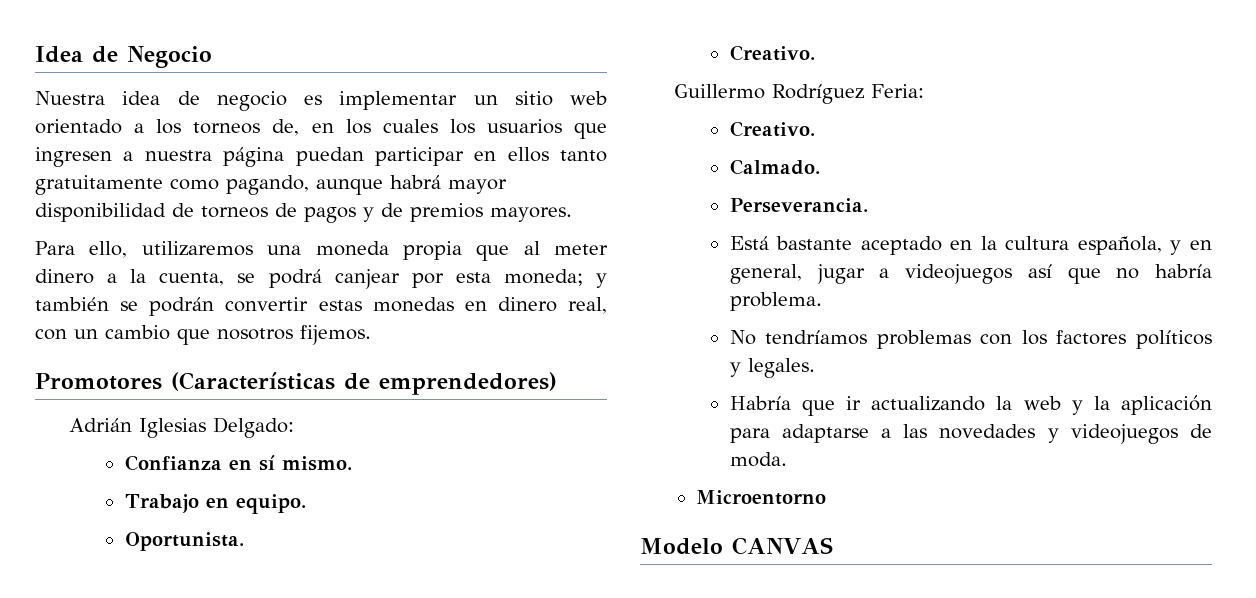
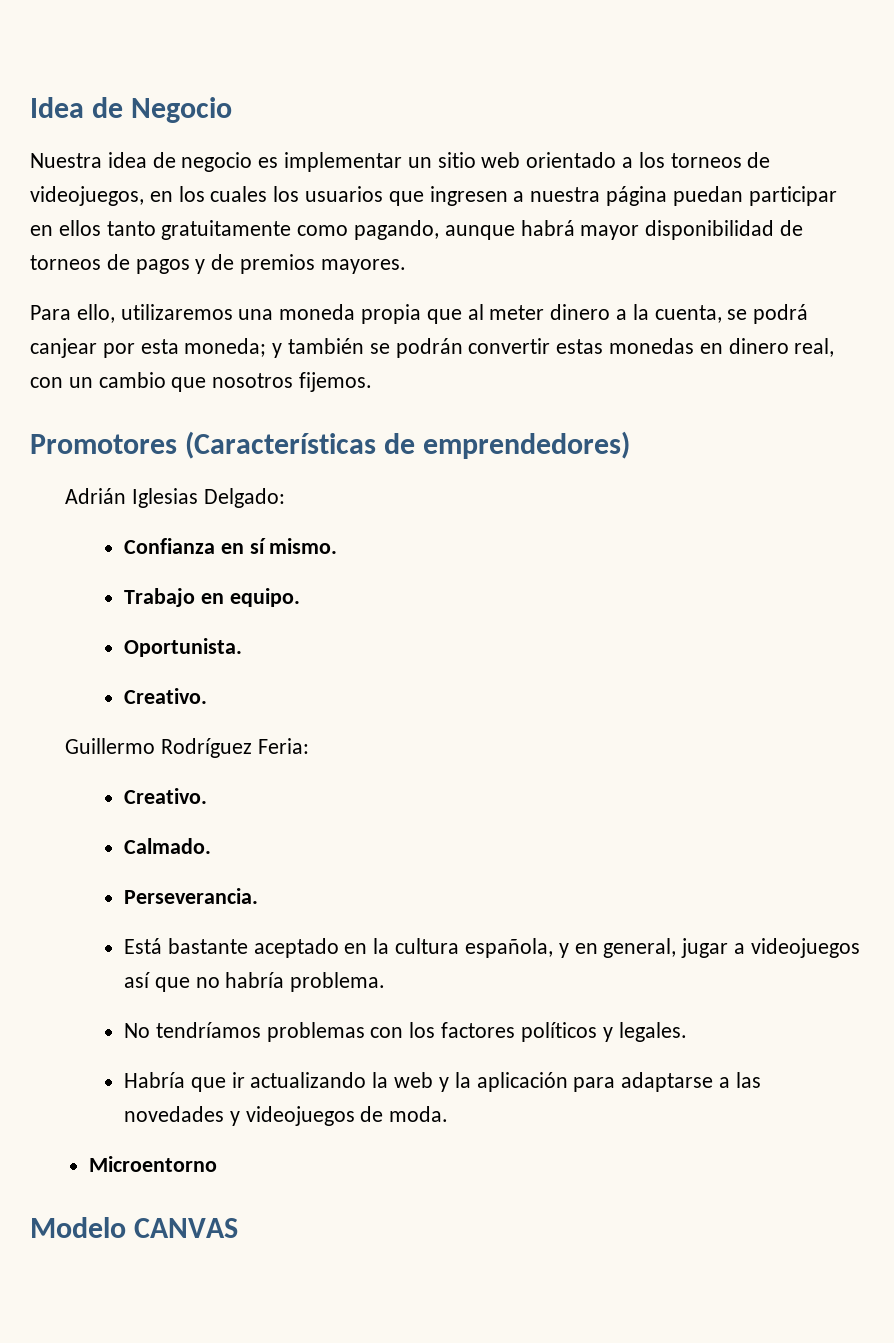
[272,119,300,136] de, -> [747,152,771,168] [30,186,144,206] de videojuegos,

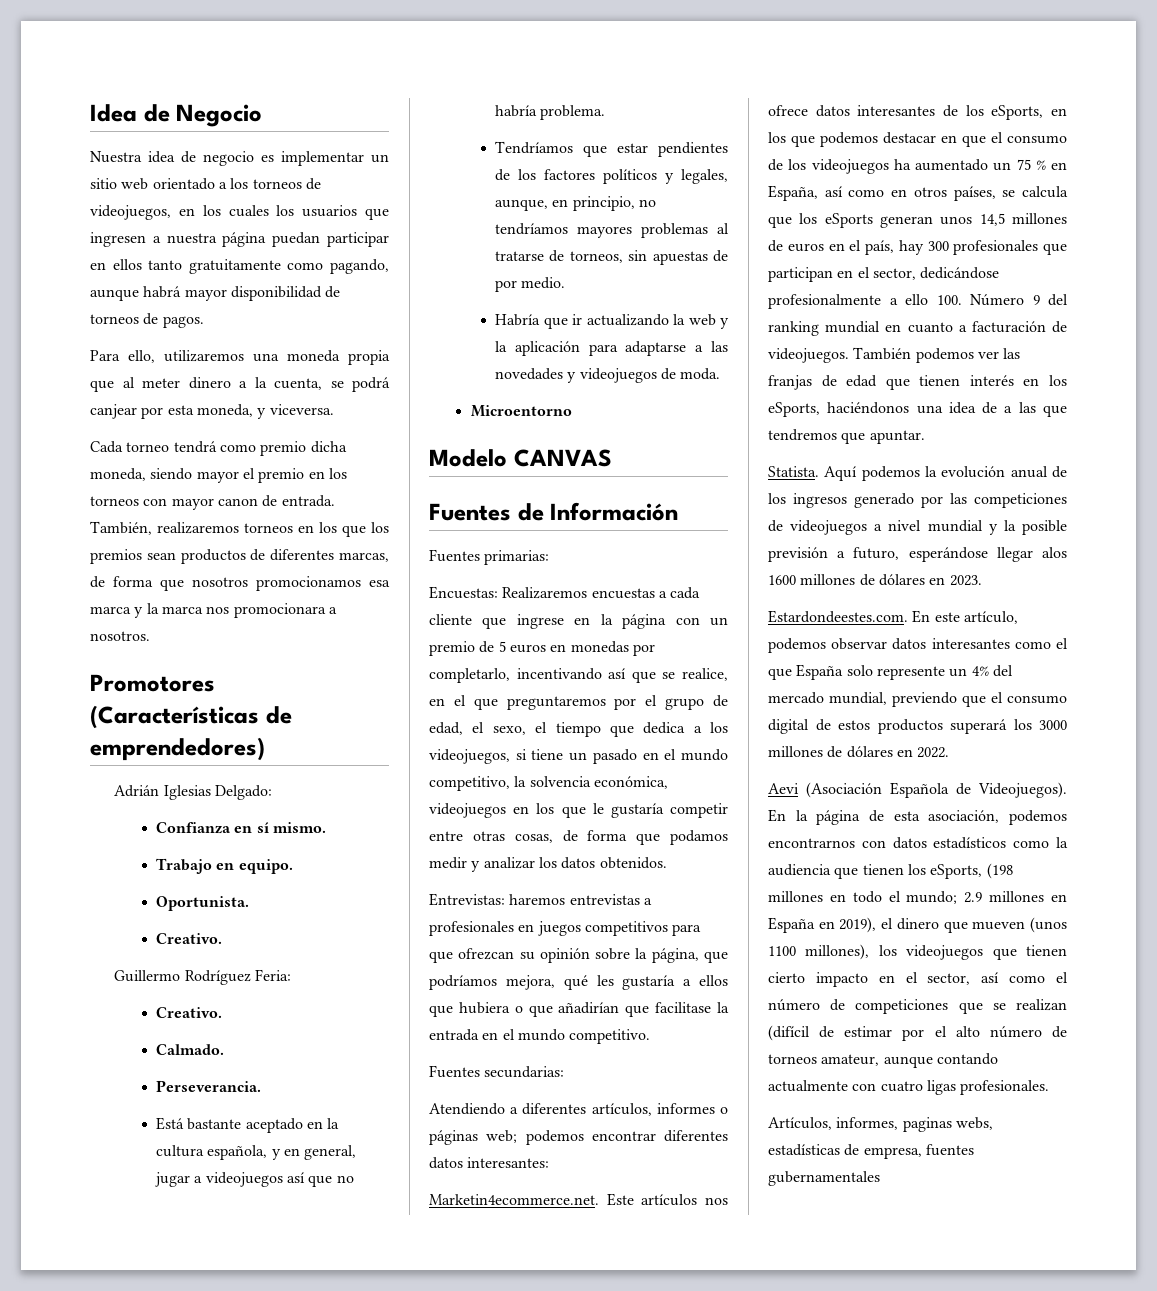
[135,254,406,274] pagos y de premios mayores. -> [162,316,204,328] pagos.
[184,338,835,358] [30,372,373,392] moneda; y también se podrán convertir estas monedas en dinero real, con un cambio que nosotros fijemos. -> [196,404,334,419] [90,441,347,456] [90,468,347,483] [90,495,335,510] [90,521,389,537] [90,549,390,564] [90,576,390,591] [90,603,337,618] [90,631,150,641] moneda, y viceversa. // Cada torneo tendrá como premio dicha moneda, siendo mayor el premio en los torneos con mayor canon de entrada. También, realizaremos torneos en los que los premios sean productos de diferentes marcas, de forma que nosotros promocionamos esa marca y la marca nos promocionara a nosotros.
[124,1022,687,1042] No tendríamos problemas con los factores políticos y legales. -> [495,141,728,157] [495,169,728,184] [495,196,656,211] [495,223,729,238] [495,250,728,265] [495,277,566,292] Tendríamos que estar pendientes de los factores políticos y legales, aunque, en principio, no tendríamos mayores problemas al tratarse de torneos, sin apuestas de por medio.
(239, 1228) none -> [429,502,679,521] [429,549,550,565] [429,586,701,599] [429,614,728,629] [429,641,655,656] [429,668,728,683] [429,695,728,710] [429,722,728,737] [429,749,728,764] [429,776,668,791] [429,803,728,818] [429,830,728,845] [429,857,667,872] [429,893,652,906] [429,921,702,936] [429,948,728,963] [429,975,728,990] [429,1002,729,1017] [429,1029,651,1044] [429,1065,565,1078] [429,1103,728,1116] [429,1130,728,1145] [429,1157,550,1169] [429,1193,728,1206] [768,105,1067,120] [768,132,1067,147] [768,159,1067,174] [768,185,1068,201] [768,213,1067,228] [768,240,1067,255] [768,267,1000,282] [768,294,1068,309] [768,321,1067,336] [768,347,1021,363] [768,375,1067,390] [768,402,1067,417] [768,429,925,444] [768,466,1067,481] [768,493,1067,508] [768,520,1067,535] [768,547,1067,562] [768,574,982,586] [768,610,1018,624] [768,638,1068,653] [768,664,1013,680] [768,692,1067,707] [768,719,1067,734] [768,746,950,758] [768,782,1067,798] [768,809,1067,825] [768,837,1068,849] [768,863,1013,879] [768,891,1067,904] [768,917,1067,933] [768,944,1067,960] [768,972,1068,987] [768,999,1067,1014] [768,1025,1067,1041] [768,1053,998,1068] [768,1080,1050,1095] [768,1117,993,1132] [768,1144,974,1159] [768,1171,880,1186] // Fuentes de Información // Fuentes primarias: // Encuestas: Realizaremos encuestas a cada cliente que ingrese en la página con un premio de 5 euros en monedas por completarlo, incentivando así que se realice, en el que preguntaremos por el grupo de edad, el sexo, el tiempo que dedica a los videojuegos, si tiene un pasado en el mundo competitivo, la solvencia económica, videojuegos en los que le gustaría competir entre otras cosas, de forma que podamos medir y analizar los datos obtenidos. // Entrevistas: haremos entrevistas a profesionales en juegos competitivos para que ofrezcan su opinión sobre la página, que podríamos mejora, qué les gustaría a ellos que hubiera o que añadirían que facilitase la entrada en el mundo competitivo. // Fuentes secundarias: // Atendiendo a diferentes artículos, informes o páginas web; podemos encontrar diferentes datos interesantes: // Marketin4ecommerce.net. Este artículos nos ofrece datos interesantes de los eSports, en los que podemos destacar en que el consumo de los videojuegos ha aumentado un 75 % en España, así como en otros países, se calcula que los eSports generan unos 14,5 millones de euros en el país, hay 300 profesionales que participan en el sector, dedicándose profesionalmente a ello 100. Número 9 del ranking mundial en cuanto a facturación de videojuegos. También podemos ver las franjas de edad que tienen interés en los eSports, haciéndonos una idea de a las que tendremos que apuntar. // Statista. Aquí podemos la evolución anual de los ingresos generado por las competiciones de videojuegos a nivel mundial y la posible previsión a futuro, esperándose llegar alos 1600 millones de dólares en 2023. // Estardondeestes.com. En este artículo, podemos observar datos interesantes como el que España solo represente un 4% del mercado mundial, previendo que el consumo digital de estos productos superará los 3000 millones de dólares en 2022. // Aevi (Asociación Española de Videojuegos). En la página de esta asociación, podemos encontrarnos con datos estadísticos como la audiencia que tienen los eSports, (198 millones en todo el mundo; 2.9 millones en España en 2019), el dinero que mueven (unos 1100 millones), los videojuegos que tienen cierto impacto en el sector, así como el número de competiciones que se realizan (difícil de estimar por el alto número de torneos amateur, aunque contando actualmente con cuatro ligas profesionales. // Artículos, informes, paginas webs, estadísticas de empresa, fuentes gubernamentales

